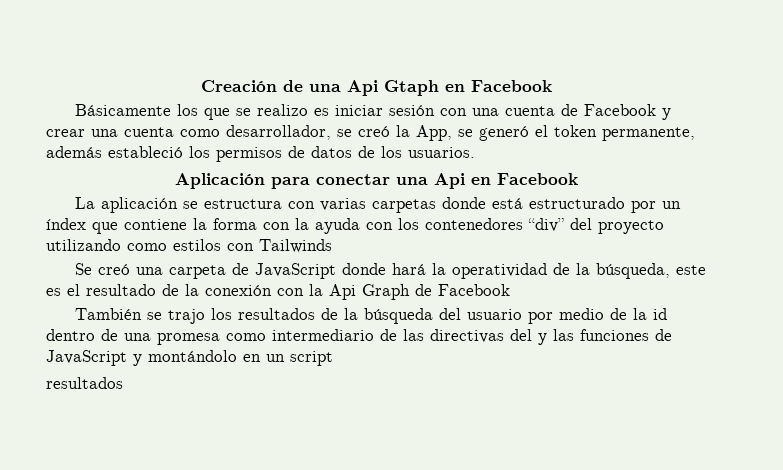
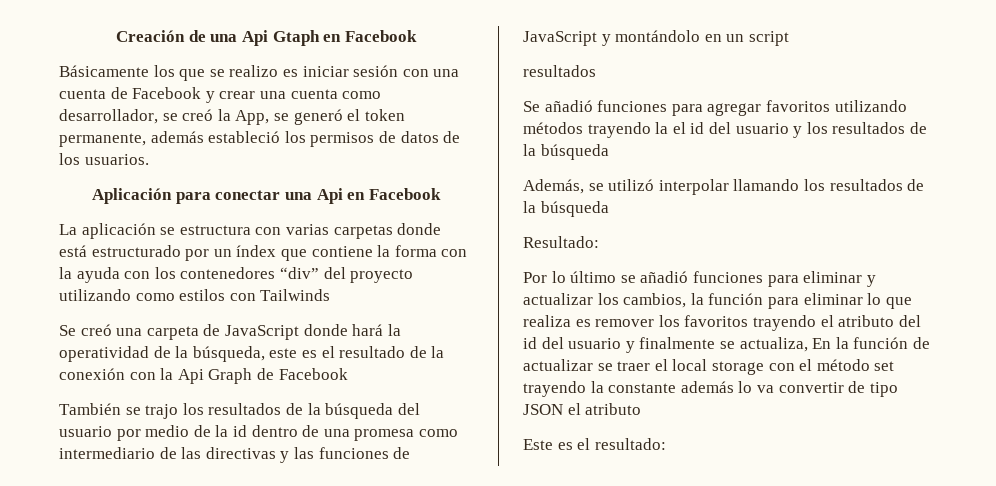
[510,329,532,341] del -> (276, 453) none
(123, 383) none -> [523,100,907,116] [523,122,927,138] [523,144,609,160] [523,179,925,195] [523,201,609,217] [523,236,599,248] [523,271,876,287] [523,293,912,309] [523,315,921,331] [523,337,930,353] [523,359,895,375] [523,381,898,397] [523,403,642,415] [523,438,666,450] // Se añadió funciones para agregar favoritos utilizando métodos trayendo la el id del usuario y los resultados de la búsqueda // Además, se utilizó interpolar llamando los resultados de la búsqueda // Resultado: // Por lo último se añadió funciones para eliminar y actualizar los cambios, la función para eliminar lo que realiza es remover los favoritos trayendo el atributo del id del usuario y finalmente se actualiza, En la función de actualizar se traer el local storage con el método set trayendo la constante además lo va convertir de tipo JSON el atributo // Este es el resultado:

